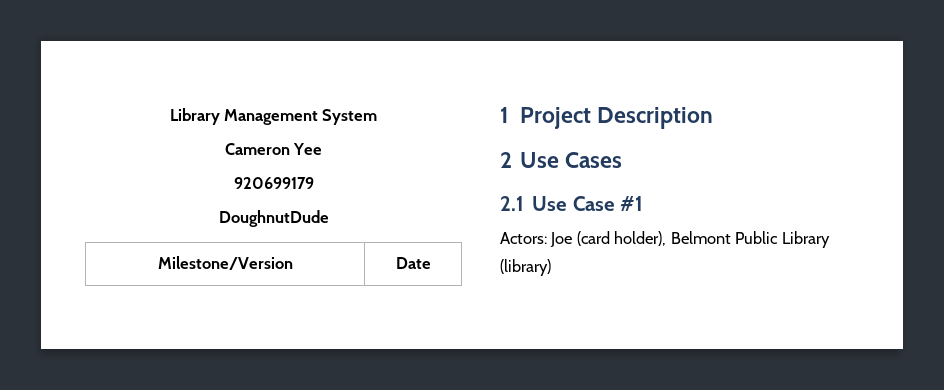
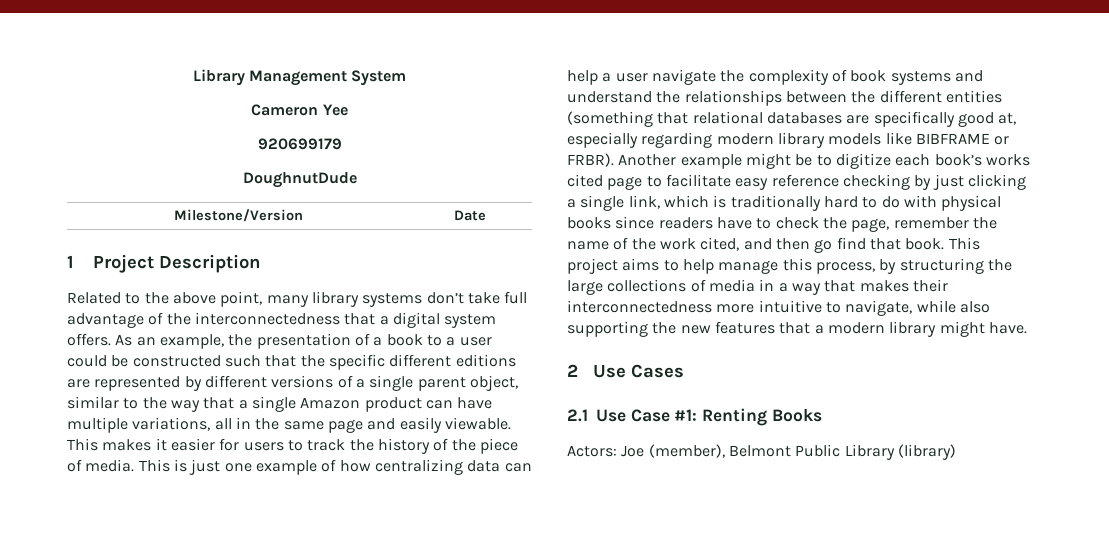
(714, 118) none -> [67,291,528,307] [67,312,497,328] [67,333,492,349] [67,354,516,370] [67,375,518,391] [67,396,493,412] [67,417,511,433] [67,438,518,454] [67,459,532,475] [567,69,983,85] [567,90,1002,106] [567,111,1017,127] [567,132,1010,148] [567,153,1030,169] [567,174,1026,190] [567,195,1002,211] [567,216,997,232] [567,237,980,253] [567,258,1012,274] [567,279,948,295] [567,300,990,316] [567,321,1027,337] // Related to the above point, many library systems don’t take full advantage of the interconnectedness that a digital system offers. As an example, the presentation of a book to a user could be constructed such that the specific different editions are represented by different versions of a single parent object, similar to the way that a single Amazon product can have multiple variations, all in the same page and easily viewable. This makes it easier for users to track the history of the piece of media. This is just one example of how centralizing data can help a user navigate the complexity of book systems and understand the relationships between the different entities (something that relational databases are specifically good at, especially regarding modern library models like BIBFRAME or FRBR). Another example might be to digitize each book’s works cited page to facilitate easy reference checking by just clicking a single link, which is traditionally hard to do with physical books since readers have to check the page, remember the name of the work cited, and then go find that book. This project aims to help manage this process, by structuring the large collections of media in a way that makes their interconnectedness more intuitive to navigate, while also supporting the new features that a modern library might have.
[620,196,644,211] #1 -> [674,408,822,426] #1: Renting Books
[576,231,667,246] (card holder), -> [648,444,725,458] (member),

